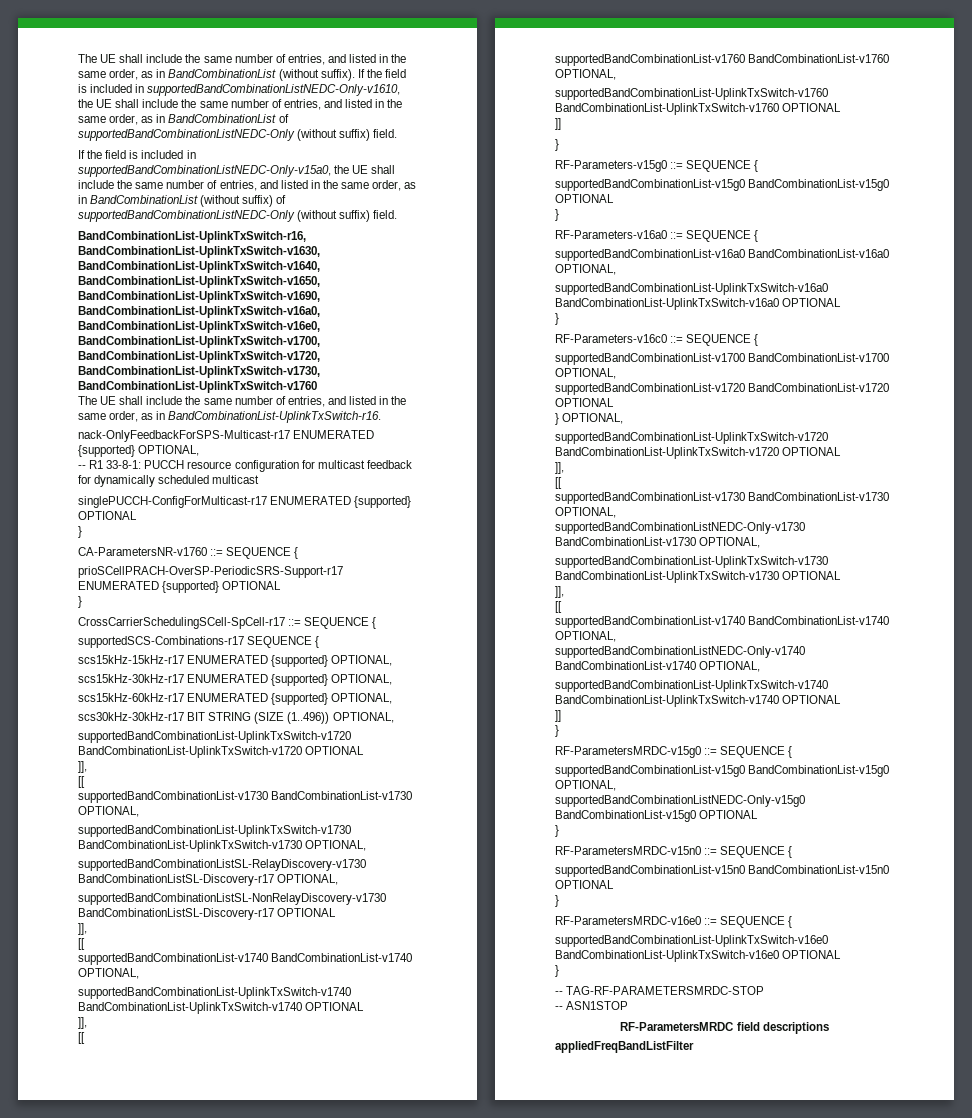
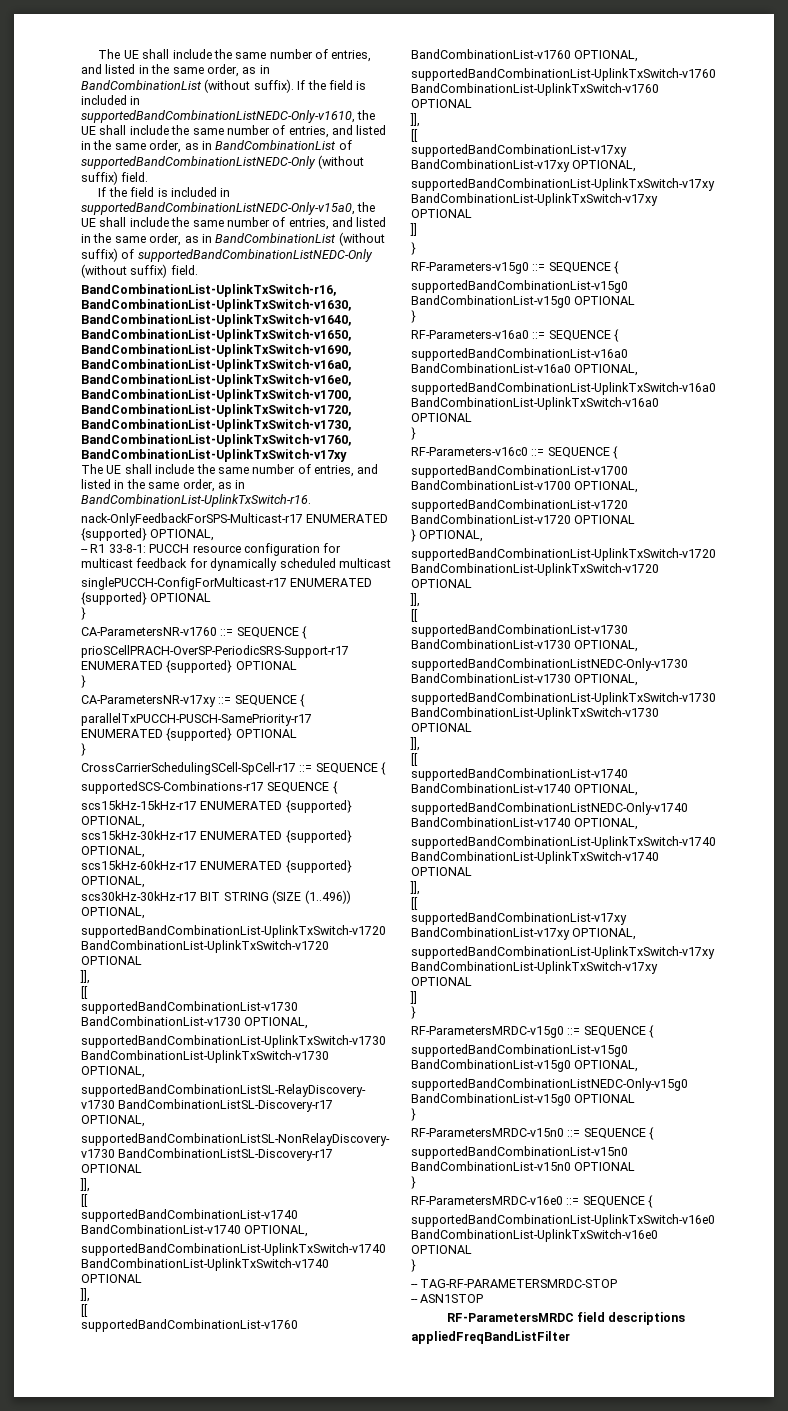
[78,381,317,393] BandCombinationList-UplinkTxSwitch-v1760 -> [81,434,351,447] [81,449,347,462] BandCombinationList-UplinkTxSwitch-v1760, BandCombinationList-UplinkTxSwitch-v17xy
(82, 602) none -> [81,694,306,707] [81,713,312,726] [81,728,297,741] [81,743,86,756] // CA-ParametersNR-v17xy ::= SEQUENCE { // parallelTxPUCCH-PUSCH-SamePriority-r17 ENUMERATED {supported} OPTIONAL // }
(842, 107) none -> [410,113,420,127] [411,129,418,142] [411,144,627,157] [411,159,637,172] [411,178,715,191] [411,193,658,206] [411,209,472,218] // ]], // [[ // supportedBandCombinationList-v17xy BandCombinationList-v17xy OPTIONAL, // supportedBandCombinationList-UplinkTxSwitch-v17xy BandCombinationList-UplinkTxSwitch-v17xy OPTIONAL
(842, 699) none -> [410,881,420,895] [411,897,418,910] [411,912,627,925] [411,927,637,940] [411,946,715,959] [411,961,658,974] [411,977,472,986] // ]], // [[ // supportedBandCombinationList-v17xy BandCombinationList-v17xy OPTIONAL, // supportedBandCombinationList-UplinkTxSwitch-v17xy BandCombinationList-UplinkTxSwitch-v17xy OPTIONAL

